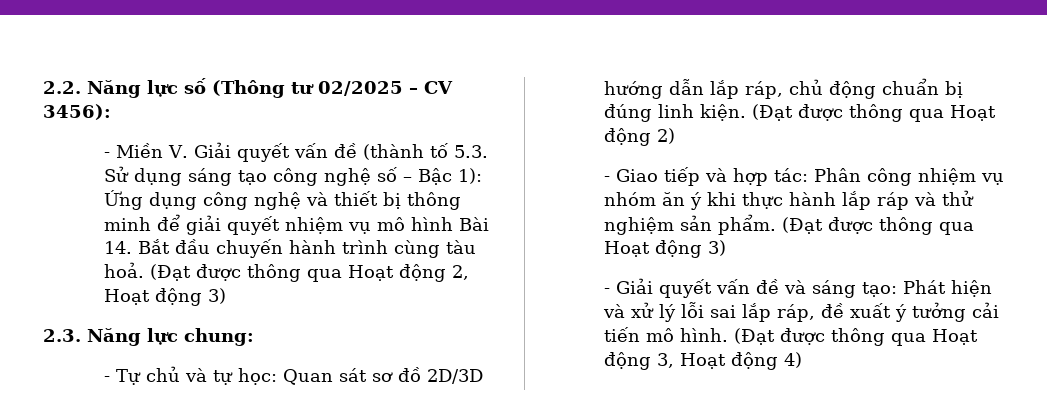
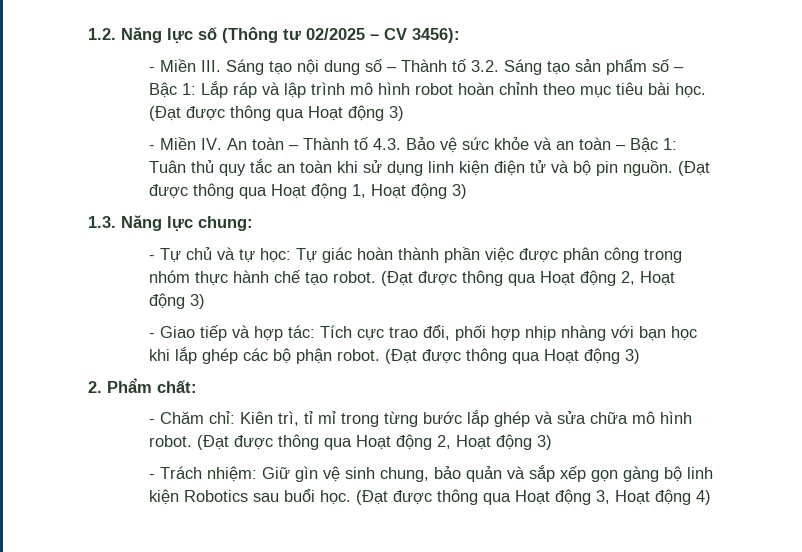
[43,81,81,94] 2.2. -> [88,28,116,40] 1.2.
[167,142,488,162] [103,166,482,186] [103,190,461,210] [103,214,489,235] [103,239,476,258] [103,262,144,278] V. Giải quyết vấn đề (thành tố 5.3. Sử dụng sáng tạo công nghệ số – Bậc 1): Ứng dụng công nghệ và thiết bị thông minh để giải quyết nhiệm vụ mô hình Bài 14. Bắt đầu chuyến hành trình cùng tàu hoả. -> [200,59,684,75] [148,81,706,98] [148,105,404,121] [148,137,677,153] [148,159,710,176] [148,183,467,199] [88,215,253,231] [148,247,682,263] [148,270,376,286] III. Sáng tạo nội dung số – Thành tố 3.2. Sáng tạo sản phẩm số – Bậc 1: Lắp ráp và lập trình mô hình robot hoàn chỉnh theo mục tiêu bài học. (Đạt được thông qua Hoạt động 3) // - Miền IV. An toàn – Thành tố 4.3. Bảo vệ sức khỏe và an toàn – Bậc 1: Tuân thủ quy tắc an toàn khi sử dụng linh kiện điện tử và bộ pin nguồn. (Đạt được thông qua Hoạt động 1, Hoạt động 3) // 1.3. Năng lực chung: // - Tự chủ và tự học: Tự giác hoàn thành phần việc được phân công trong nhóm thực hành chế tạo robot.
[43,328,254,346] [103,366,483,385] [603,78,963,99] [603,104,996,122] [603,128,675,146] // 2.3. Năng lực chung: // - Tự chủ và tự học: Quan sát sơ đồ 2D/3D hướng dẫn lắp ráp, chủ động chuẩn bị đúng linh kiện. (Đạt được thông qua Hoạt động 2) -> (205, 301) none
[813,168,1004,186] [603,190,974,210] [603,214,974,235] [603,240,726,258] [603,278,992,298] [602,302,999,322] [603,327,728,342] Phân công nhiệm vụ nhóm ăn ý khi thực hành lắp ráp và thử nghiệm sản phẩm. (Đạt được thông qua Hoạt động 3) // - Giải quyết vấn đề và sáng tạo: Phát hiện và xử lý lỗi sai lắp ráp, đề xuất ý tưởng cải tiến mô hình. -> [319,325,697,341] [148,347,640,364] [88,378,197,393] [148,410,692,427] [148,434,552,450] [148,465,713,482] [148,489,351,505] Tích cực trao đổi, phối hợp nhịp nhàng với bạn học khi lắp ghép các bộ phận robot. (Đạt được thông qua Hoạt động 3) // 2. Phẩm chất: // - Chăm chỉ: Kiên trì, tỉ mỉ trong từng bước lắp ghép và sửa chữa mô hình robot. (Đạt được thông qua Hoạt động 2, Hoạt động 3) // - Trách nhiệm: Giữ gìn vệ sinh chung, bảo quản và sắp xếp gọn gàng bộ linh kiện Robotics sau buổi học.

